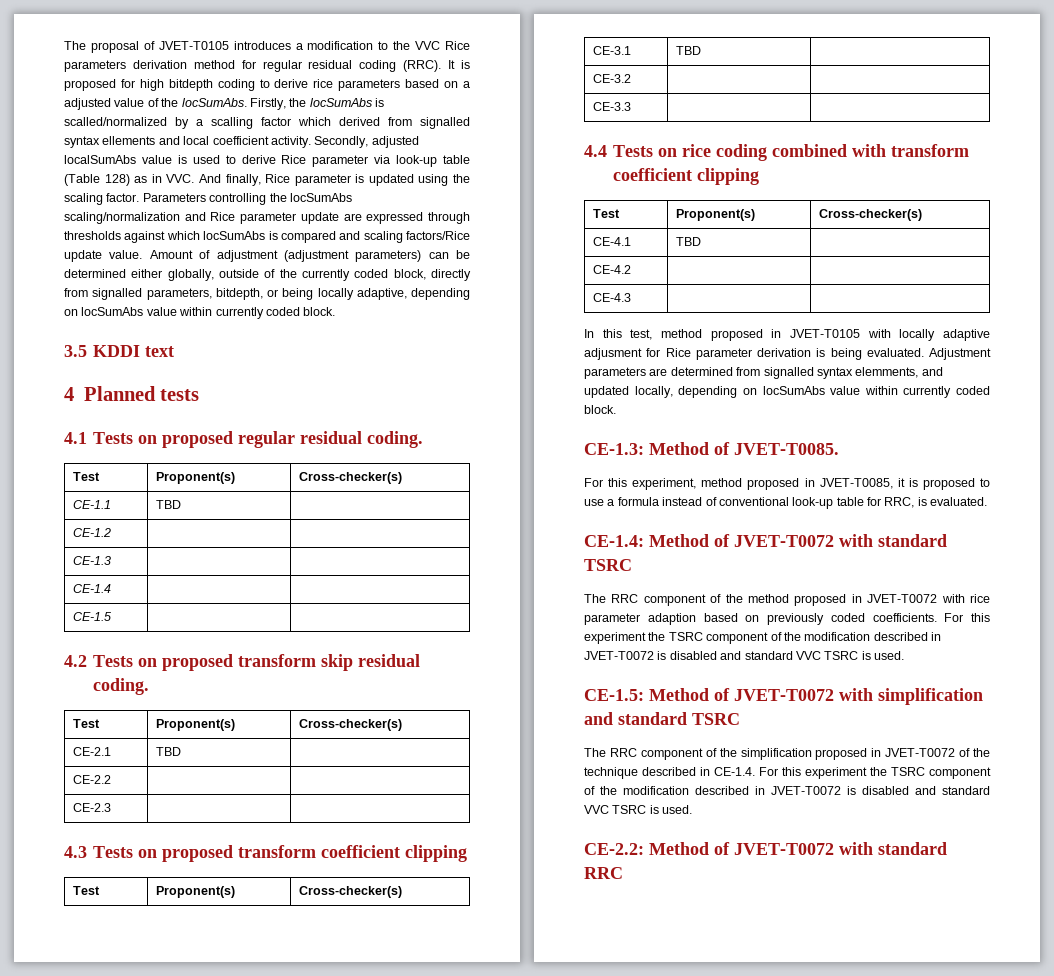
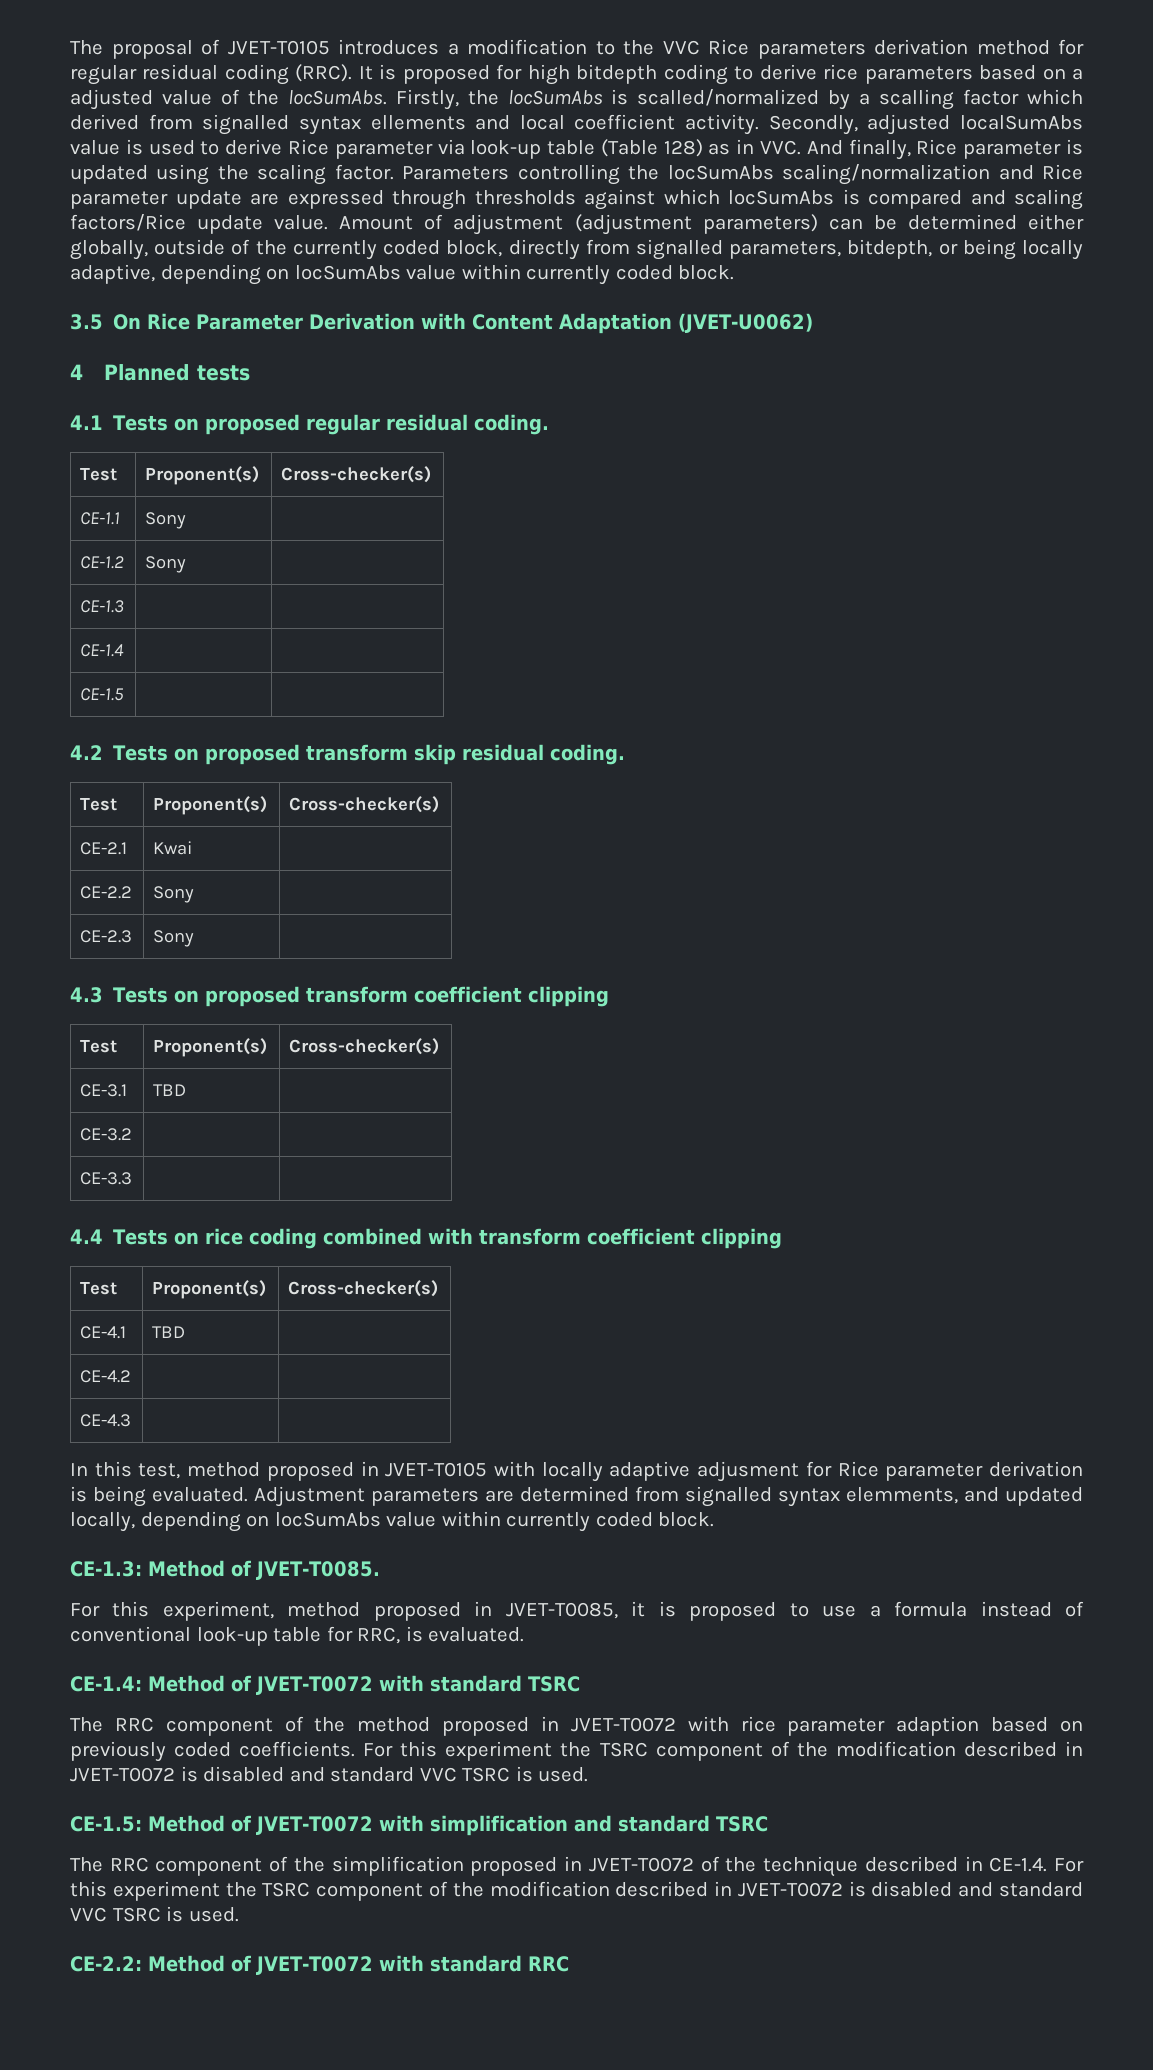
[93,345,175,357] KDDI text -> [113,313,814,334] On Rice Parameter Derivation with Content Adaptation (JVET-U0062)
[156,500,182,509] TBD -> [145,512,187,529] Sony
(112, 532) none -> [145,556,187,573] Sony
[156,747,182,756] TBD -> [153,841,194,855] Kwai
(112, 779) none -> [153,886,195,903] Sony
(112, 807) none -> [153,930,195,947] Sony

